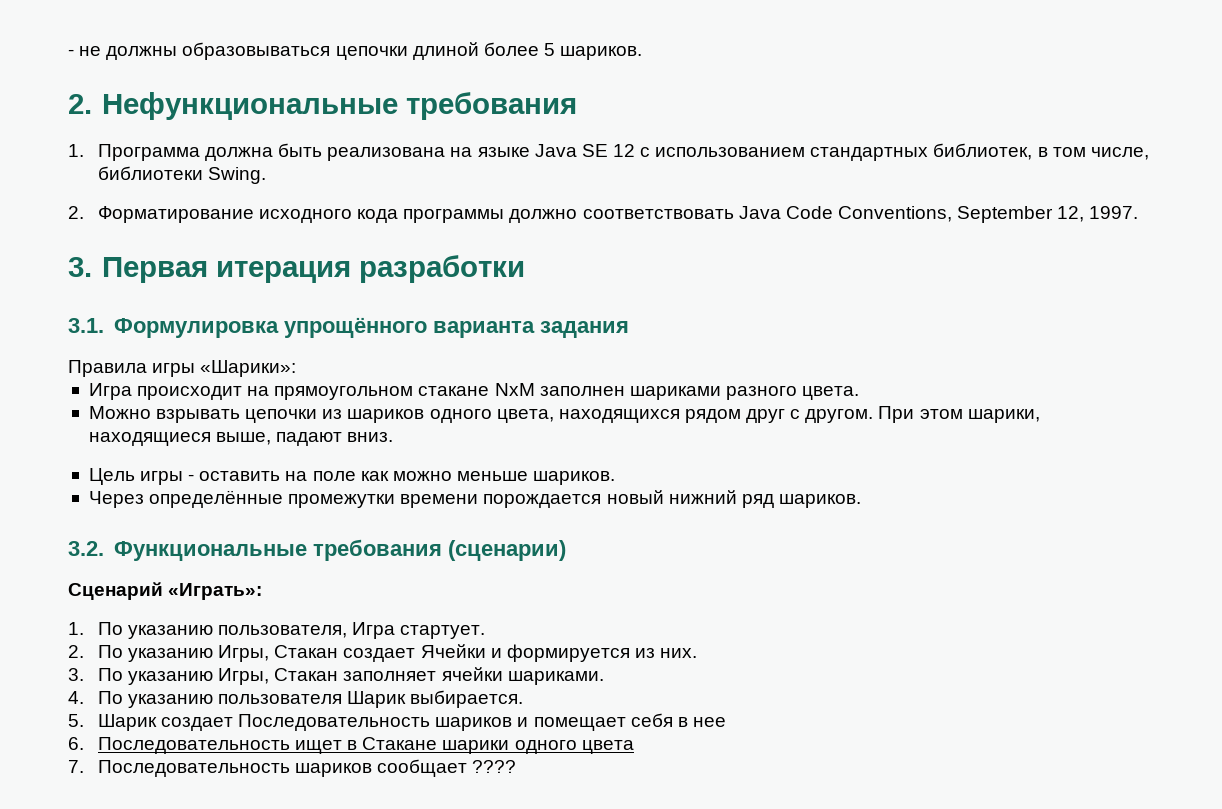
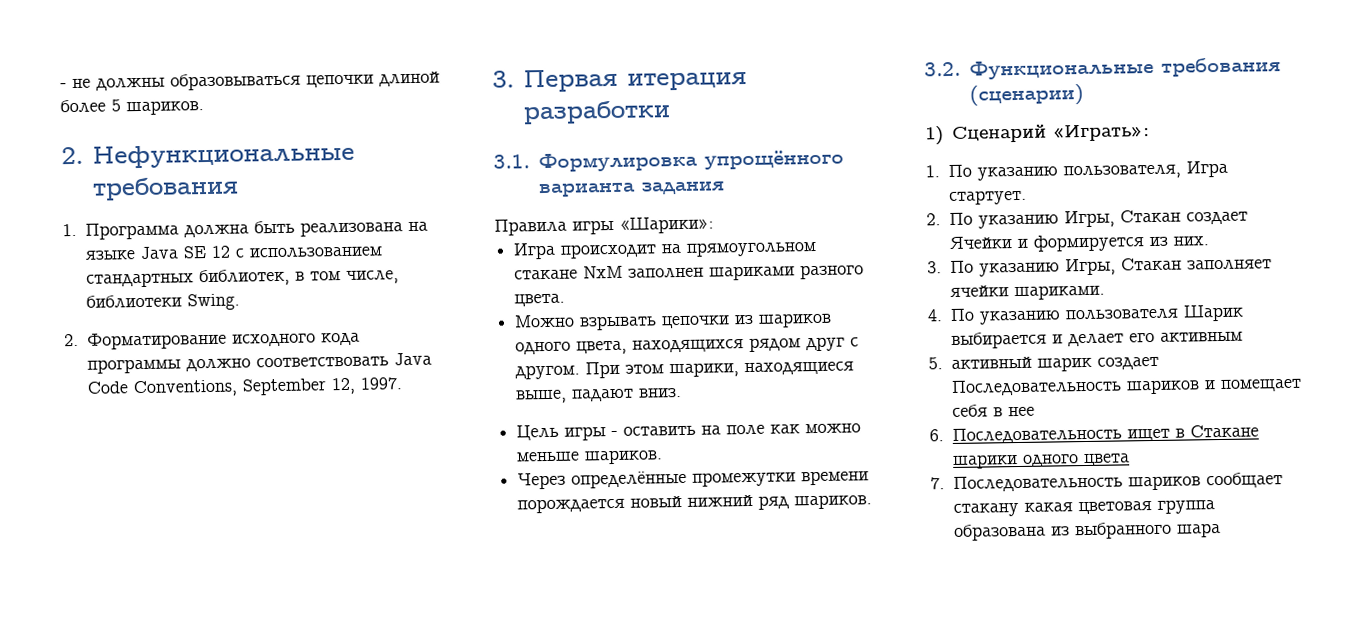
(566, 550) none -> [925,126,944,146] 1)
[410,690,524,708] выбирается. -> [950,331,1243,349] выбирается и делает его активным
[97,714,157,731] Шарик -> [950,356,1092,372] активный шарик
[472,760,517,773] ???? -> [952,499,1215,517] [953,521,1221,541] стакану какая цветовая группа образована из выбранного шара

